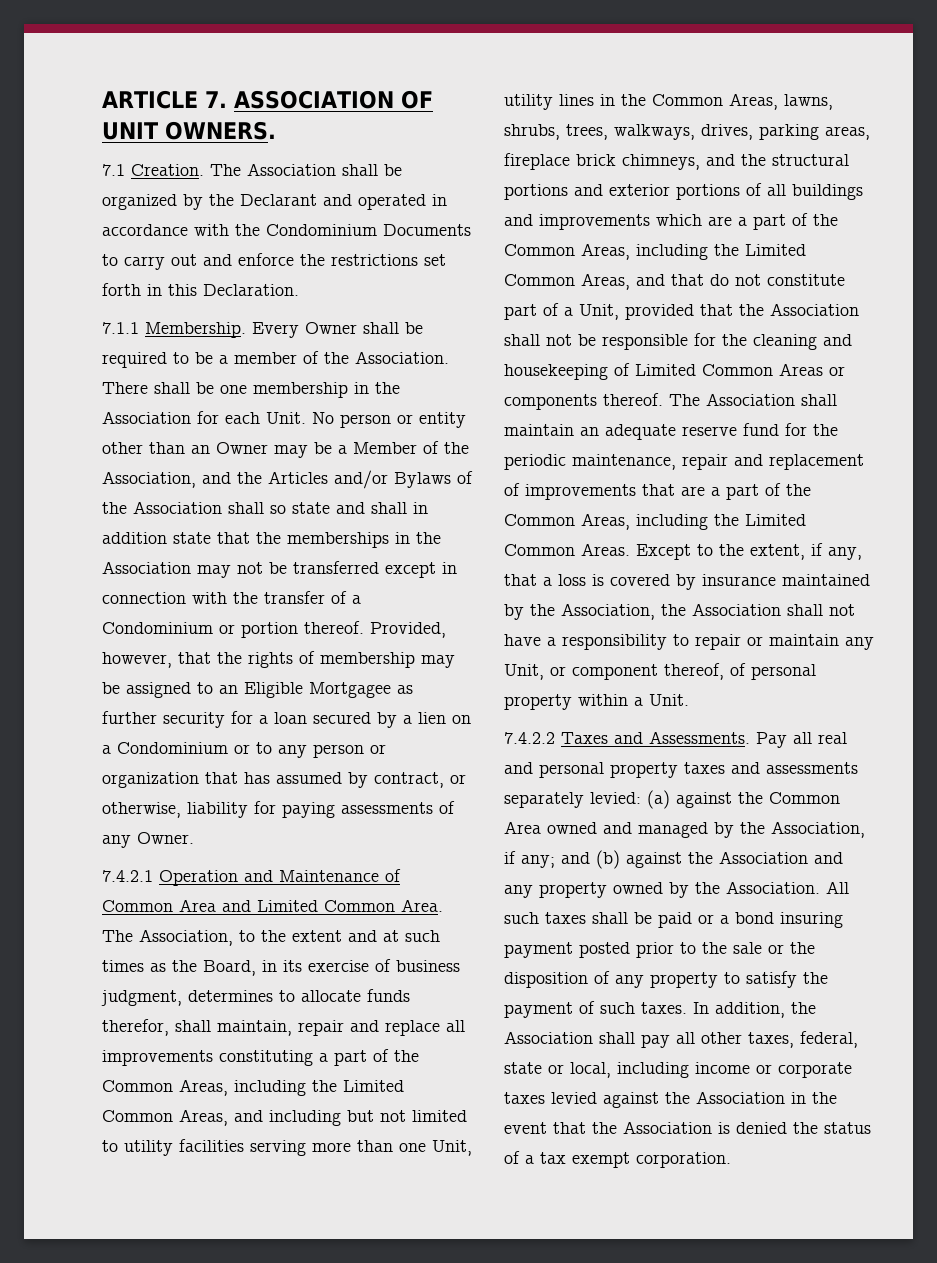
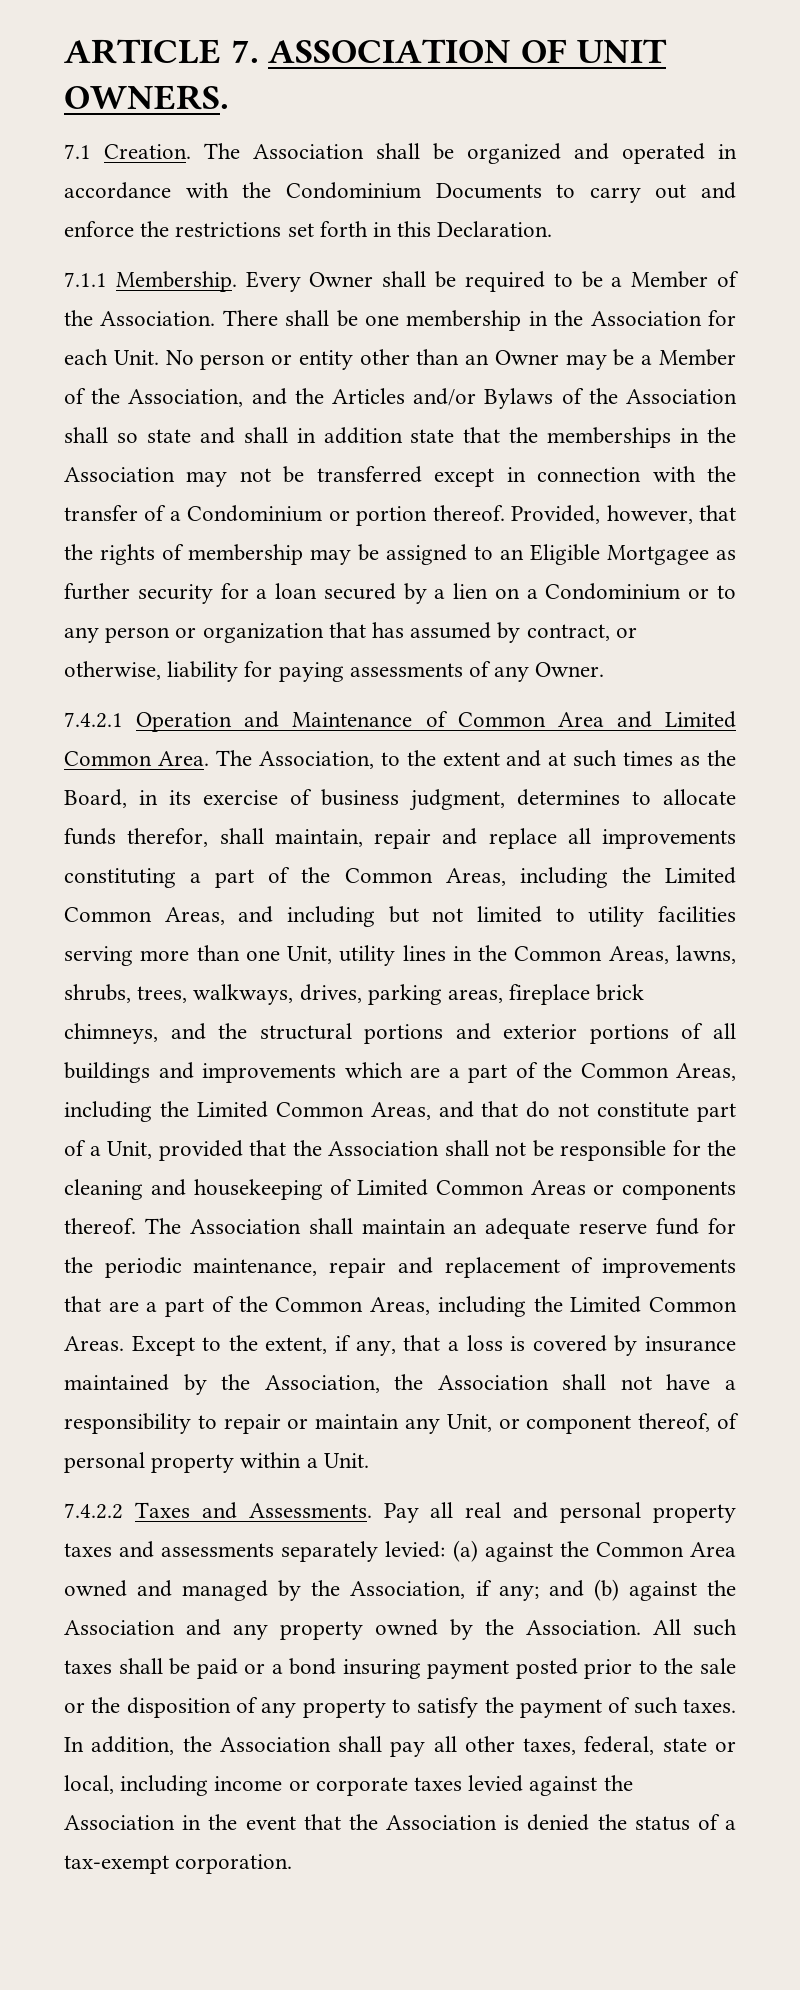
[183,194,317,210] by the Declarant -> (561, 153) none
[234,352,297,364] member -> [631,271,709,288] Member
[540,1152,630,1168] tax exempt -> [64,1855,169,1874] tax-exempt

